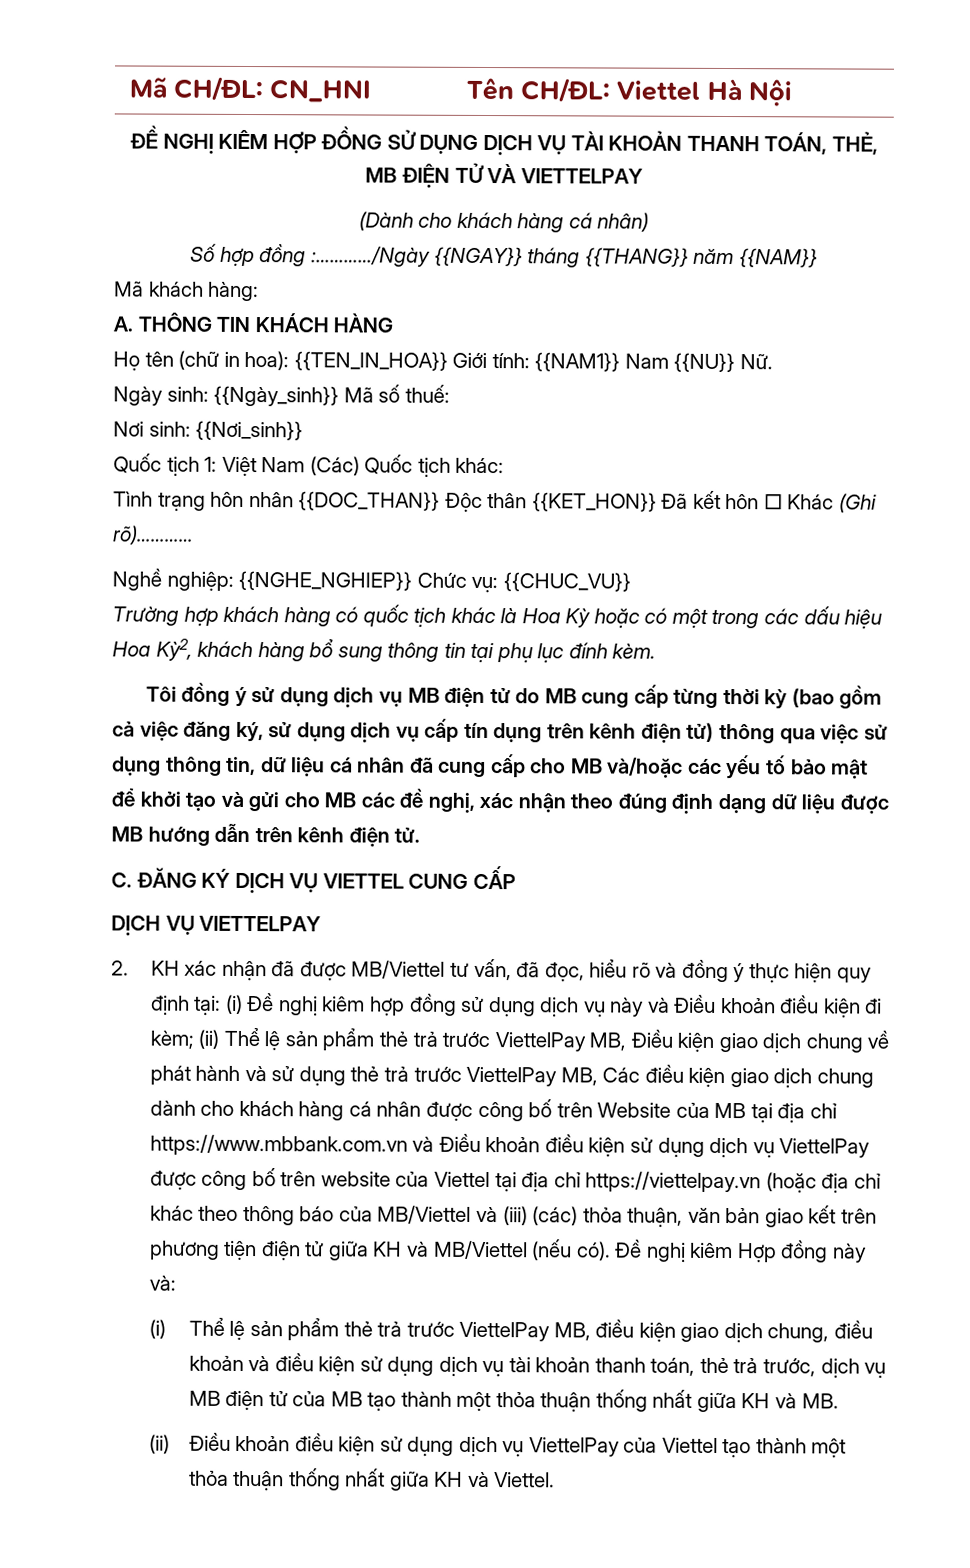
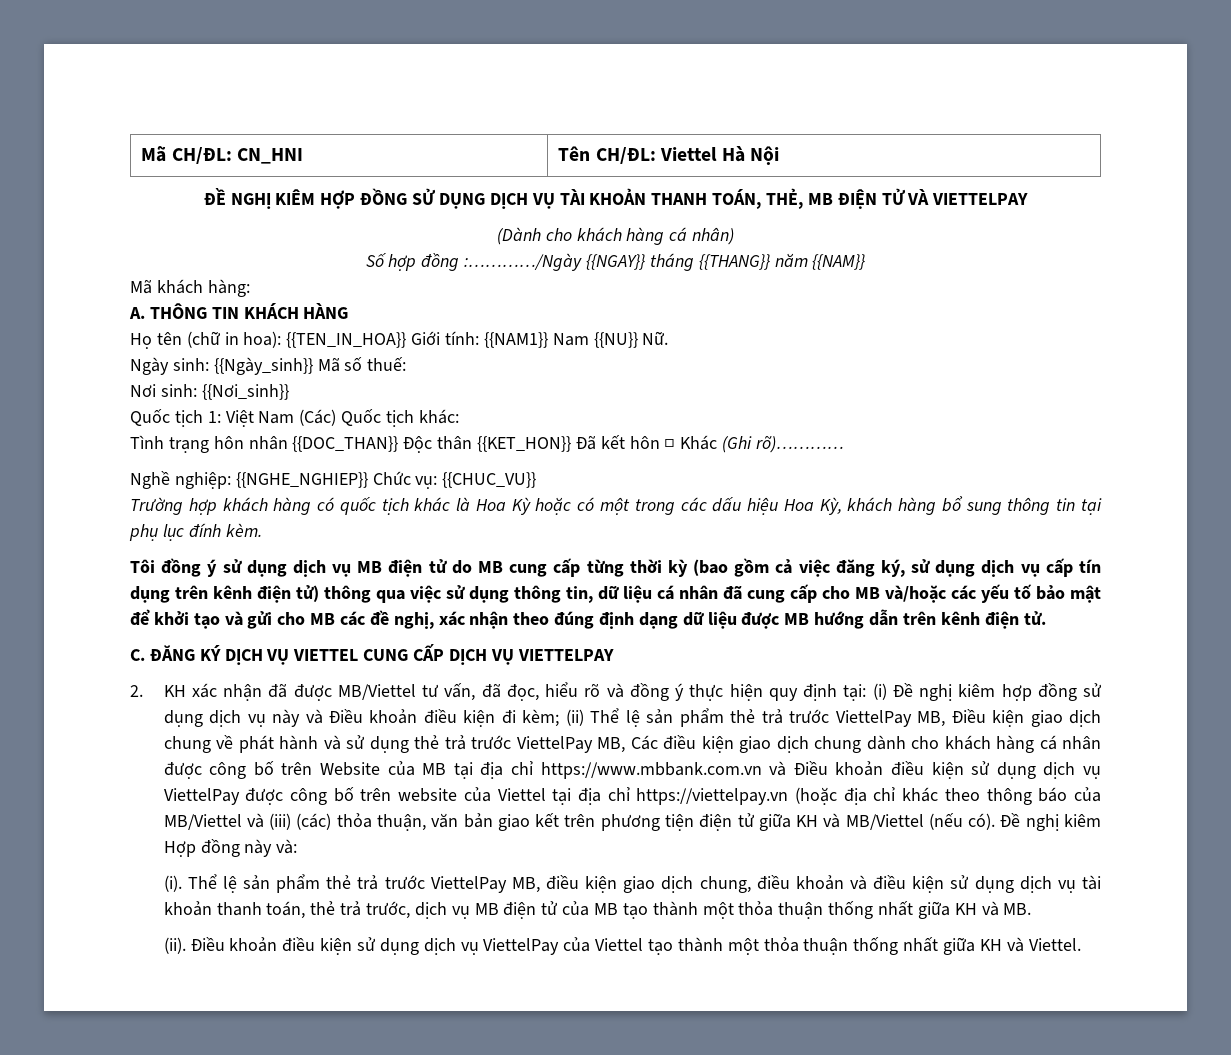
[155,638,193,661] Kỳ2, -> [819,497,842,515] Kỳ,
(516, 877) // -> (445, 652) none
[148,1319,166,1339] (i) -> [163,875,182,892] (i).
[148,1434,170,1454] (ii) -> [163,937,186,954] (ii).

